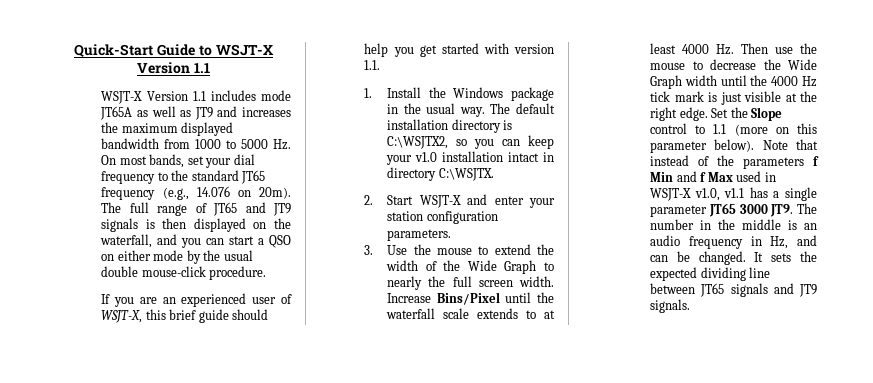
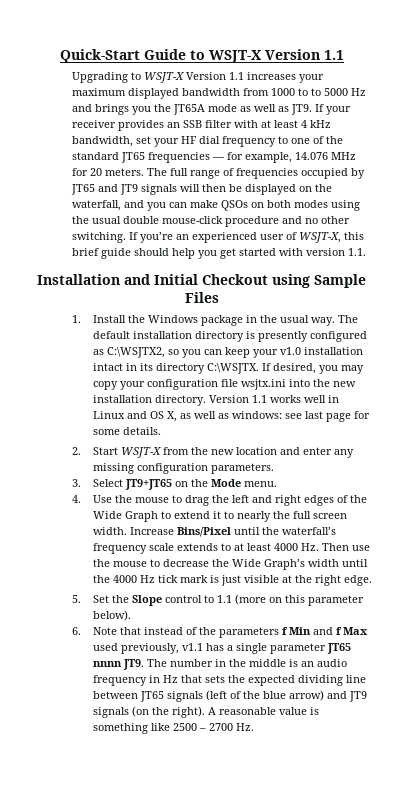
[101,90,291,104] [100,106,291,120] [101,122,119,133] WSJT-X Version 1.1 includes mode JT65A as well as JT9 and increases the -> [72,72,325,83] Upgrading to WSJT-X Version 1.1 increases your
[241,139,291,150] [101,154,185,168] 5000 Hz. On most bands, -> [311,88,367,96] [72,104,352,115] [72,120,332,131] [72,136,134,147] to 5000 Hz and brings you the JT65A mode as well as JT9. If your receiver provides an SSB filter with at least 4 kHz bandwidth,
(232, 163) none -> [181,136,198,144] HF
(168, 176) none -> [291,136,325,144] one of
[101,186,291,200] frequency (e.g., 14.076 on 20m). -> [148,152,357,163] [72,168,145,176] frequencies — for example, 14.076 MHz for 20 meters.
(207, 208) none -> [236,168,366,179] frequencies occupied by
[145,218,187,229] is then -> [180,184,243,192] will then be
[229,235,291,248] [101,250,253,264] [101,266,267,280] [101,294,157,307] start a QSO on either mode by the usual double mouse-click procedure. // If you are -> [190,200,361,211] [72,216,351,227] [72,232,174,243] make QSOs on both modes using the usual double mouse-click procedure and no other switching. If you’re
(381, 65) none -> [37,274,366,288] [184,292,219,303] // Installation and Initial Checkout using Sample Files
(513, 125) none -> [258,331,368,342] [93,349,105,355] presently configured as
(554, 157) none -> [140,363,154,371] its
[364,194,555,208] [387,211,498,224] [387,229,452,241] [364,244,554,255] [386,260,419,271] // 2. Start WSJT-X and enter your station configuration parameters. // 3. Use the mouse to extend the width -> [262,363,365,374] [93,379,357,390] [93,395,340,406] [93,411,371,422] [93,427,162,435] [72,447,355,458] [93,463,275,474] [72,479,278,490] [72,495,335,506] If desired, you may copy your configuration file wsjtx.ini into the new installation directory. Version 1.1 works well in Linux and OS X, as well as windows: see last page for some details. // 2. Start WSJT-X from the new location and enter any missing configuration parameters. // 3. Select JT9+JT65 on the Mode menu. // 4. Use the mouse to drag the left and right edges
(554, 266) none -> [174,511,235,519] extend it to
[386,308,436,319] waterfall -> [282,527,337,535] [93,543,148,554] waterfall’s frequency
[650,75,683,89] Graph -> [264,559,306,570] Graph’s
(708, 114) none -> [72,595,82,603] // 5.
(755, 145) none -> [72,627,82,635] // 6.
[764,172,776,182] [650,188,720,201] in WSJT-X v1.0, -> [121,643,180,654] previously,
[739,204,768,214] 3000 -> [93,661,123,667] nnnn
[770,235,817,249] [650,251,764,265] Hz, and can be changed. It -> [163,675,203,683] Hz that
[773,283,817,297] [650,299,691,313] and JT9 signals. -> [206,690,368,702] [93,706,320,718] [93,723,255,734] (left of the blue arrow) and JT9 signals (on the right). A reasonable value is something like 2500 – 2700 Hz.

